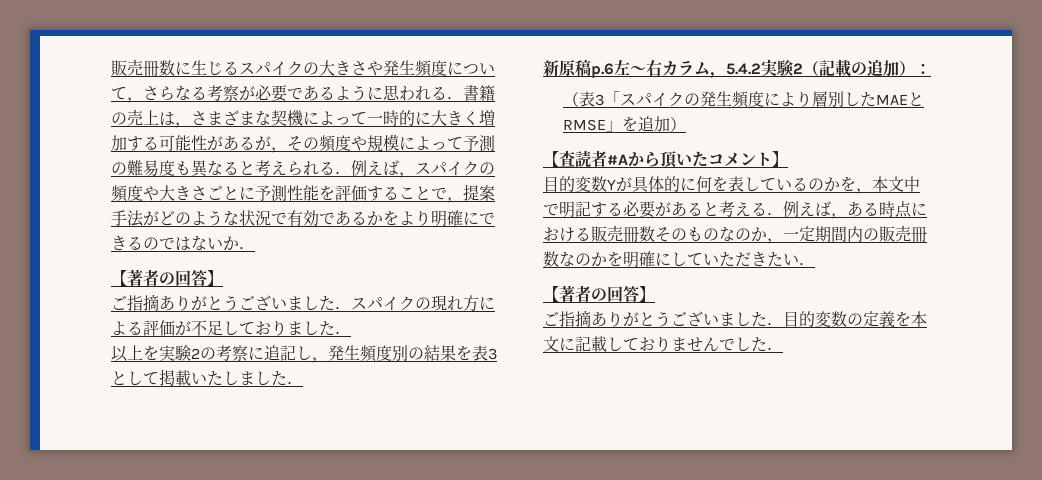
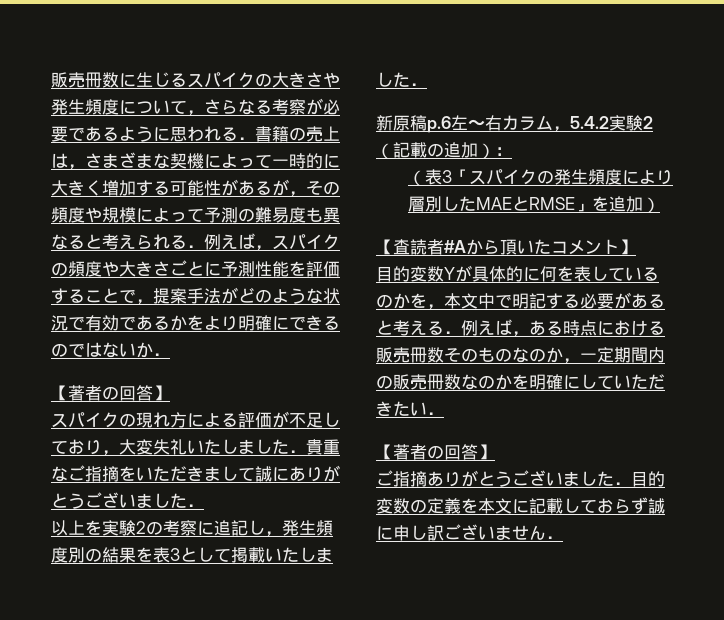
[111,294,351,311] ご指摘ありがとうございました． -> (170, 393) none
(287, 328) none -> [102,439,340,456] [51,465,340,482] [51,492,136,509] ，大変失礼いたしました．貴重なご指摘をいただきまして誠にありがとうござい
[655,336,767,352] りませんでした -> [614,497,665,514] [376,524,546,541] らず誠に申し訳ございません

